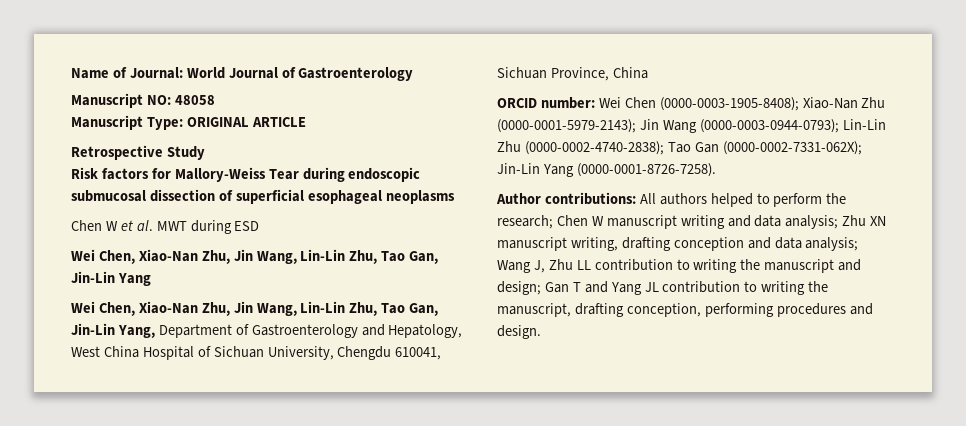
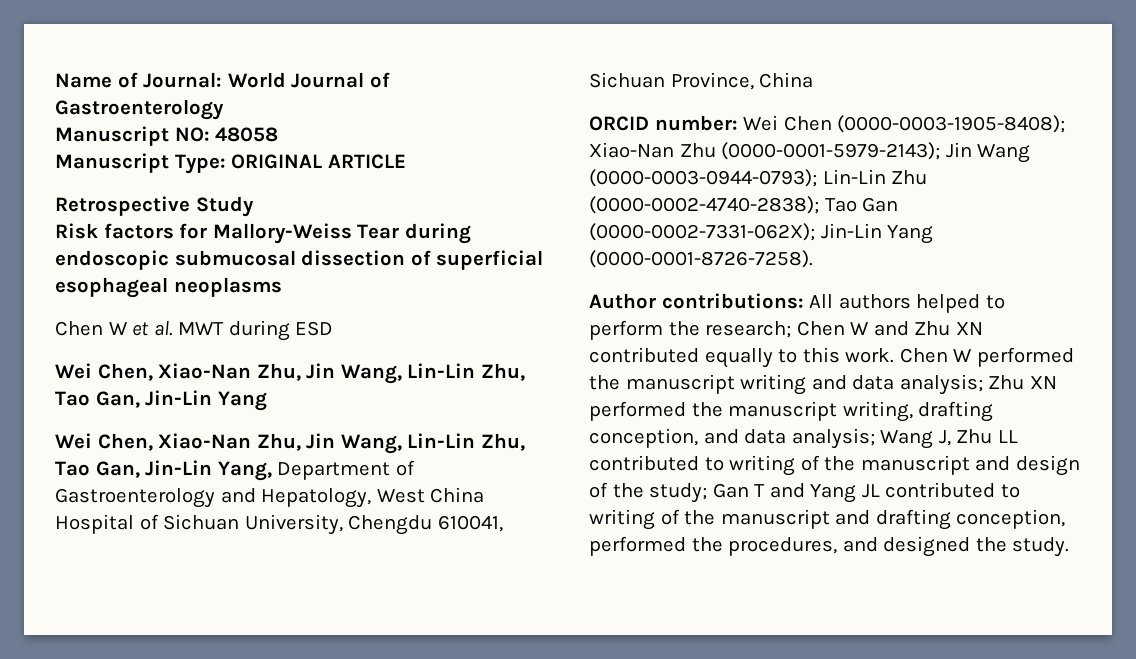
(604, 221) none -> [873,321,983,336] [589,347,1074,368] [589,375,620,390] and Zhu XN contributed equally to this work. Chen W performed the
(887, 221) none -> [589,401,723,421] performed the
[673,237,744,251] conception -> [589,428,698,448] conception,
[594,259,862,273] [497,281,541,295] contribution to writing the manuscript and design; -> [589,455,1080,476] [589,482,708,503] contributed to writing of the manuscript and design of the study;
[662,281,829,295] [497,303,873,317] [497,325,541,339] contribution to writing the manuscript, drafting conception, performing procedures and design. -> [885,482,1020,498] [589,509,1066,530] [589,536,1070,557] contributed to writing of the manuscript and drafting conception, performed the procedures, and designed the study.

